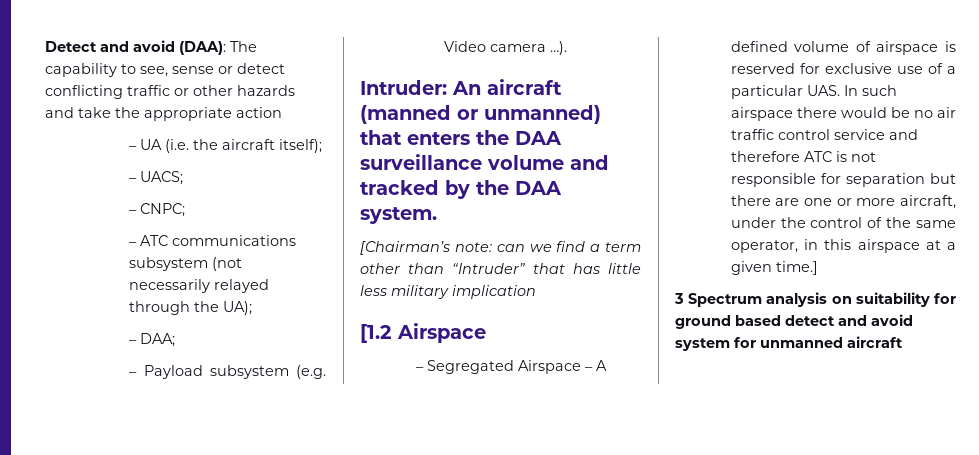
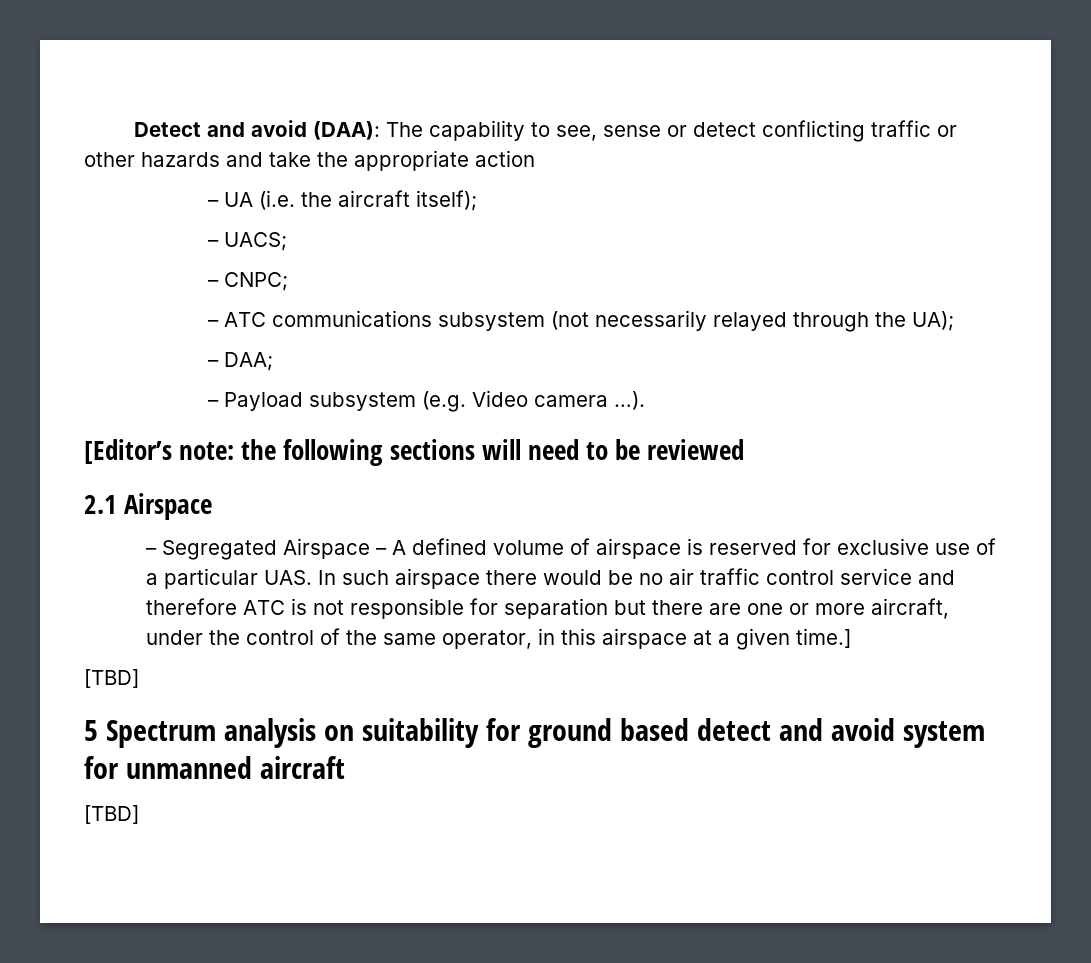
[360,79,562,95] [360,105,601,124] [360,130,562,145] [360,154,609,170] [360,180,562,199] [360,207,437,224] [360,241,641,255] [360,263,641,274] [360,285,536,299] [360,324,392,343] Intruder: An aircraft (manned or unmanned) that enters the DAA surveillance volume and tracked by the DAA system. // [Chairman’s note: can we find a term other than “Intruder” that has little less military implication // [1.2 -> [84,439,745,466] [84,495,117,514] [Editor’s note: the following sections will need to be reviewed // 2.1
[674,293,684,304] 3 -> [84,669,139,688] [84,720,98,741] [TBD] // 5
(903, 342) none -> [84,805,139,824] // [TBD]

